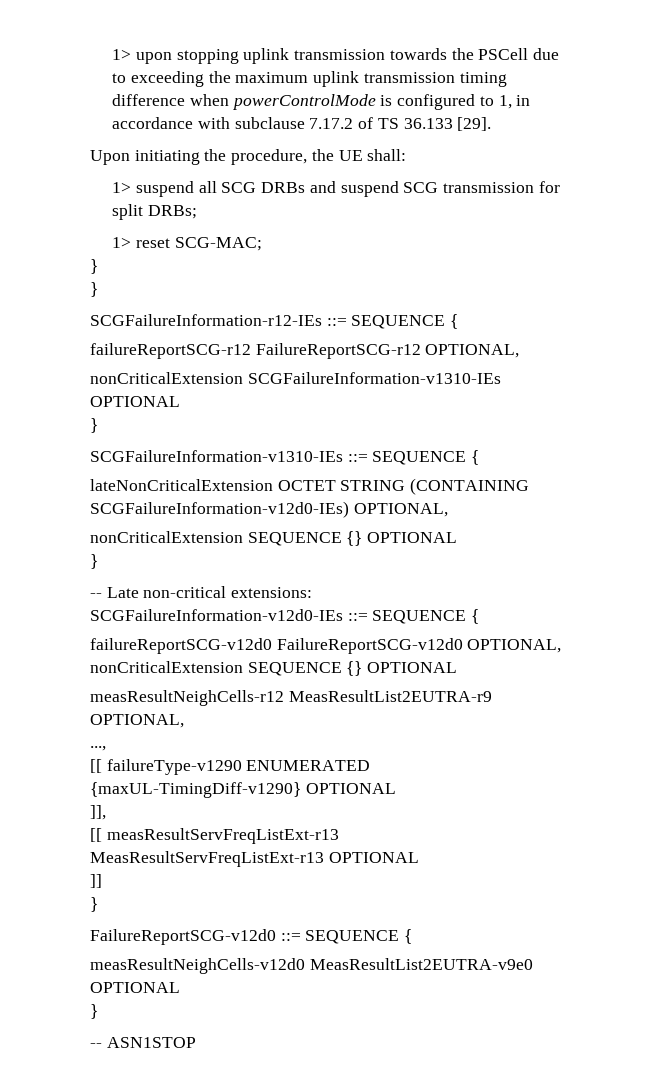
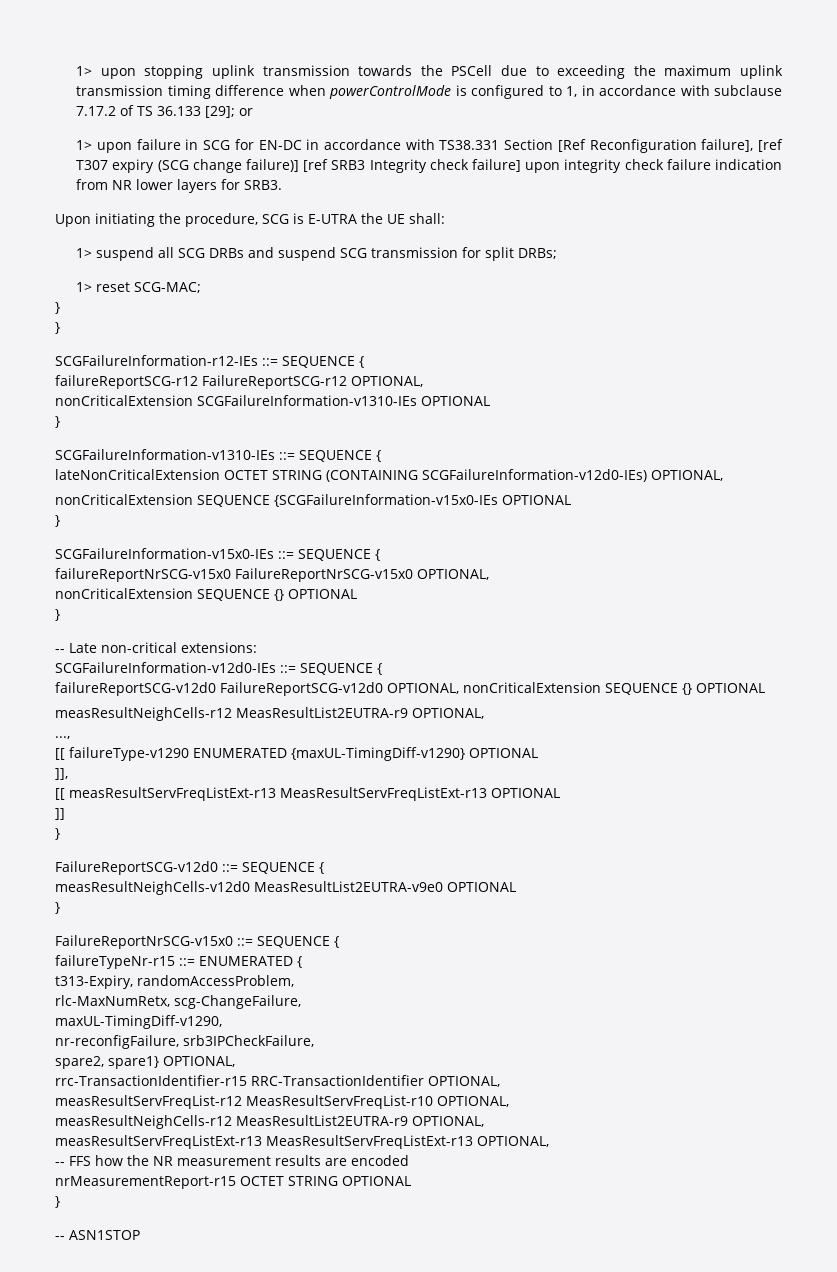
[457,117,492,131] [29]. -> [205,106,254,118] [76,139,783,153] [76,159,782,173] [76,179,283,193] [29]; or // 1> upon failure in SCG for EN-DC in accordance with TS38.331 Section [Ref Reconfiguration failure], [ref T307 expiry (SCG change failure)] [ref SRB3 Integrity check failure] upon integrity check failure indication from NR lower layers for SRB3.
(308, 157) none -> [262,213,357,224] SCG is E-UTRA
(448, 510) none -> [55,494,571,507] [55,515,60,527] [55,548,380,561] [55,568,489,582] // nonCriticalExtension SEQUENCE {SCGFailureInformation-v15x0-IEs OPTIONAL // } // SCGFailureInformation-v15x0-IEs ::= SEQUENCE { // failureReportNrSCG-v15x0 FailureReportNrSCG-v15x0 OPTIONAL,
(98, 1011) none -> [55,935,339,949] [55,955,302,969] [55,975,294,989] [55,995,301,1009] [55,1015,222,1029] [55,1035,314,1049] [55,1056,235,1069] [55,1075,500,1087] [55,1095,509,1109] [55,1115,484,1129] [55,1135,549,1149] [55,1155,409,1166] [55,1176,411,1189] [55,1196,60,1208] // FailureReportNrSCG-v15x0 ::= SEQUENCE { // failureTypeNr-r15 ::= ENUMERATED { // t313-Expiry, randomAccessProblem, // rlc-MaxNumRetx, scg-ChangeFailure, // maxUL-TimingDiff-v1290, // nr-reconfigFailure, srb3IPCheckFailure, // spare2, spare1} OPTIONAL, // rrc-TransactionIdentifier-r15 RRC-TransactionIdentifier OPTIONAL, // measResultServFreqList-r12 MeasResultServFreqList-r10 OPTIONAL, // measResultNeighCells-r12 MeasResultList2EUTRA-r9 OPTIONAL, // measResultServFreqListExt-r13 MeasResultServFreqListExt-r13 OPTIONAL, // -- FFS how the NR measurement results are encoded // nrMeasurementReport-r15 OCTET STRING OPTIONAL // }

